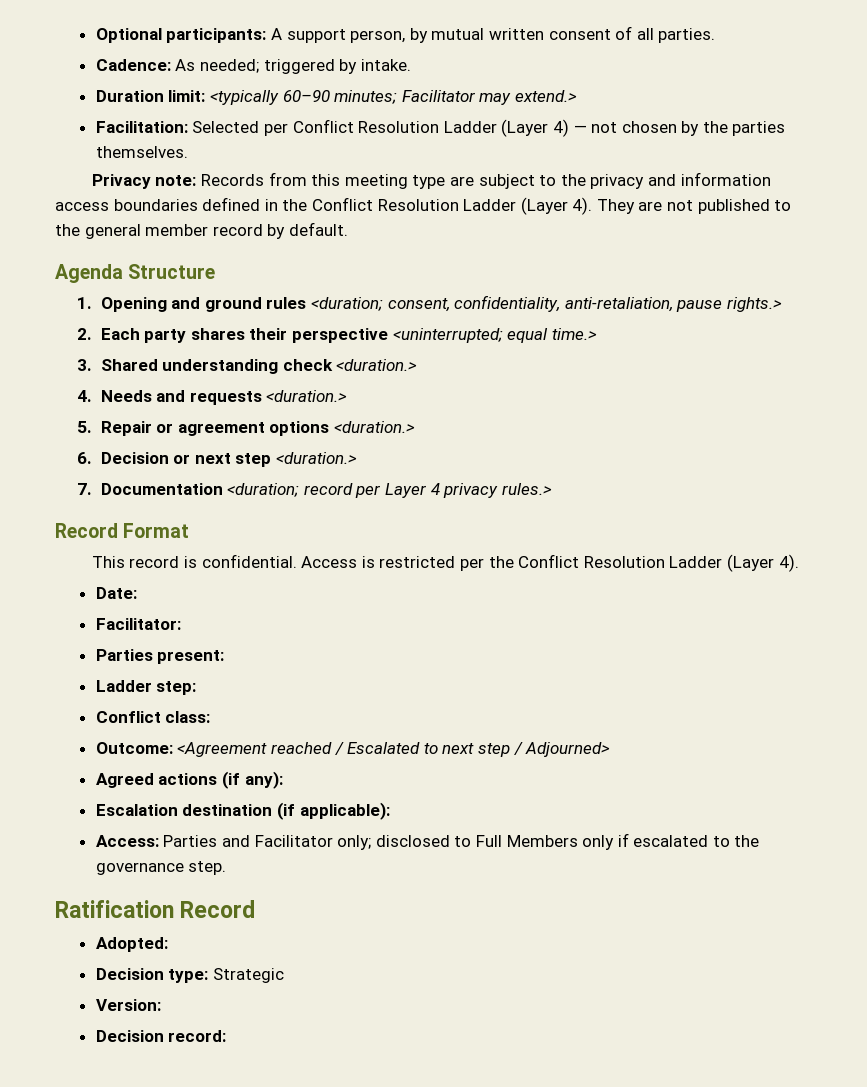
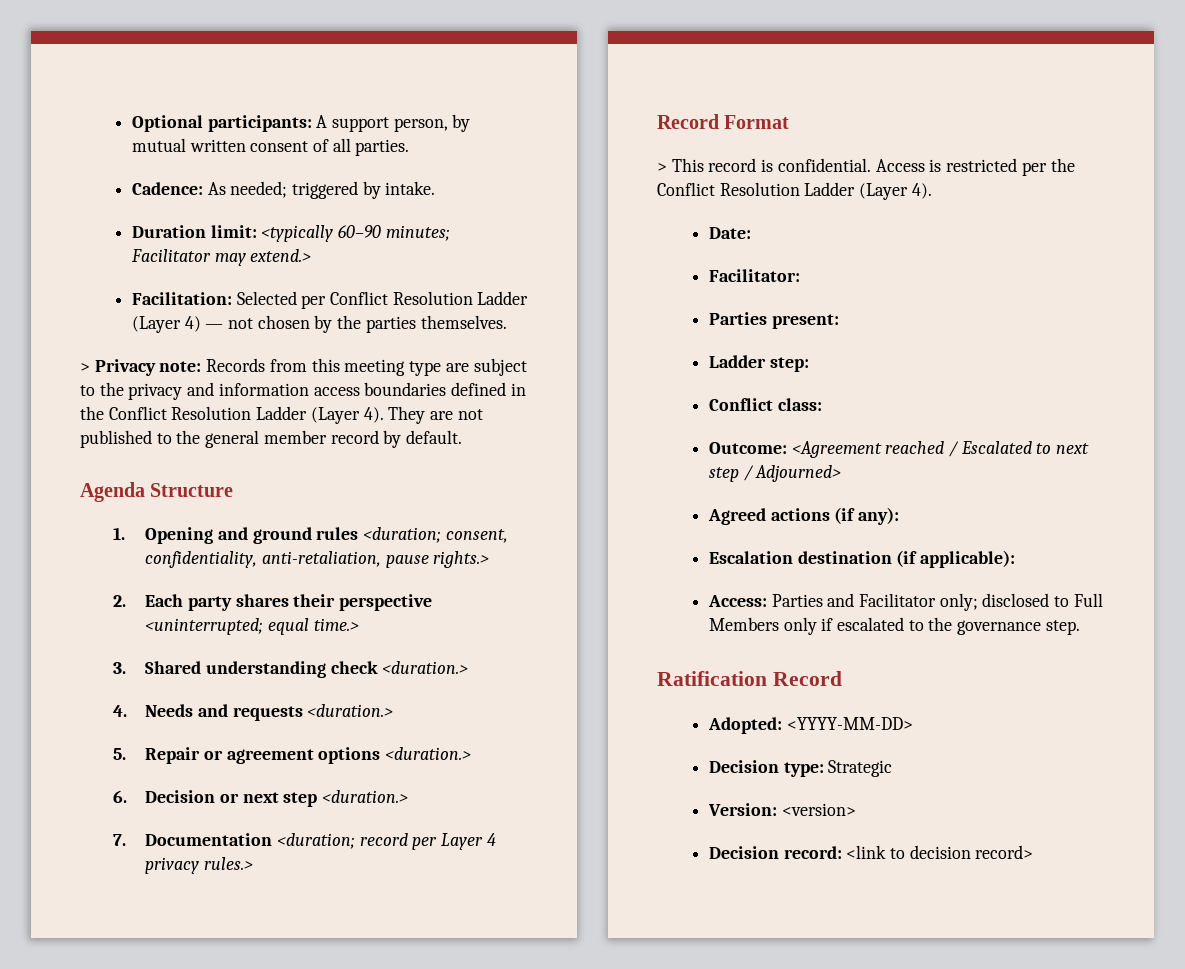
(188, 152) none -> [80,363,90,372] >
(190, 530) none -> [657,163,667,172] >
(168, 944) none -> [786,717,913,730] <YYYY-MM-DD>
(161, 1005) none -> [781,803,856,816] <version>
(227, 1036) none -> [846,845,1034,859] <link to decision record>

